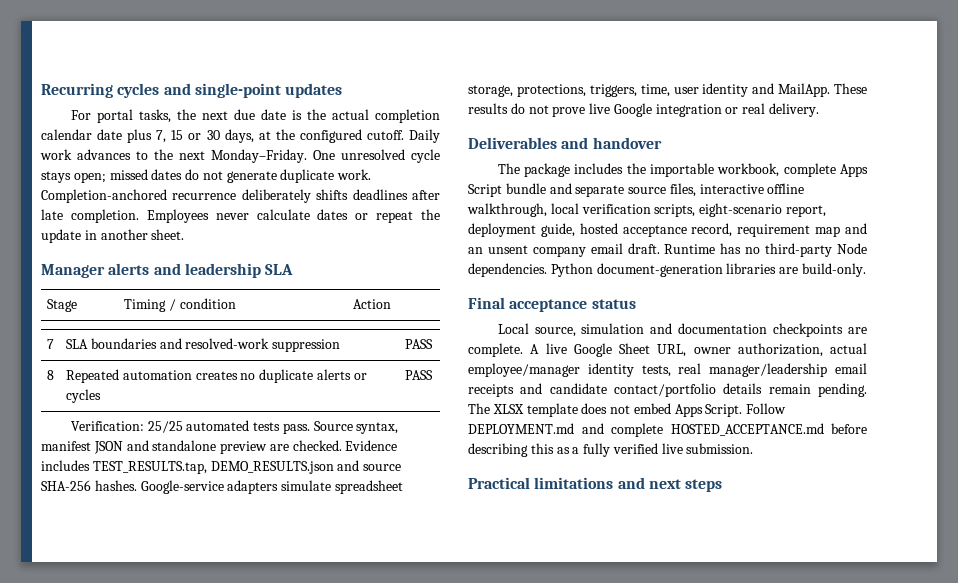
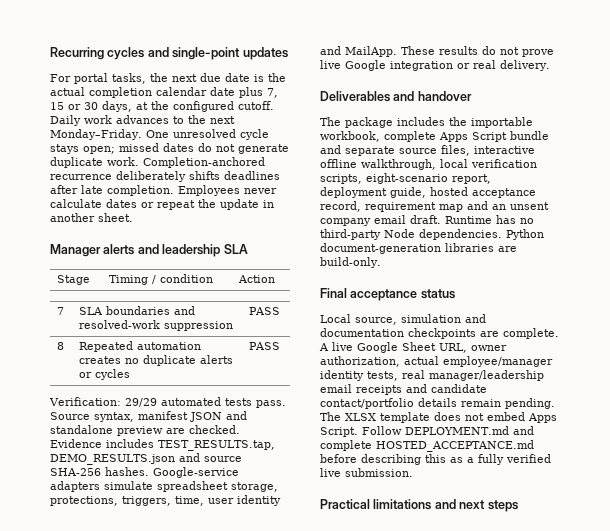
[147,421,183,433] 25/25 -> [125,398,157,407] 29/29

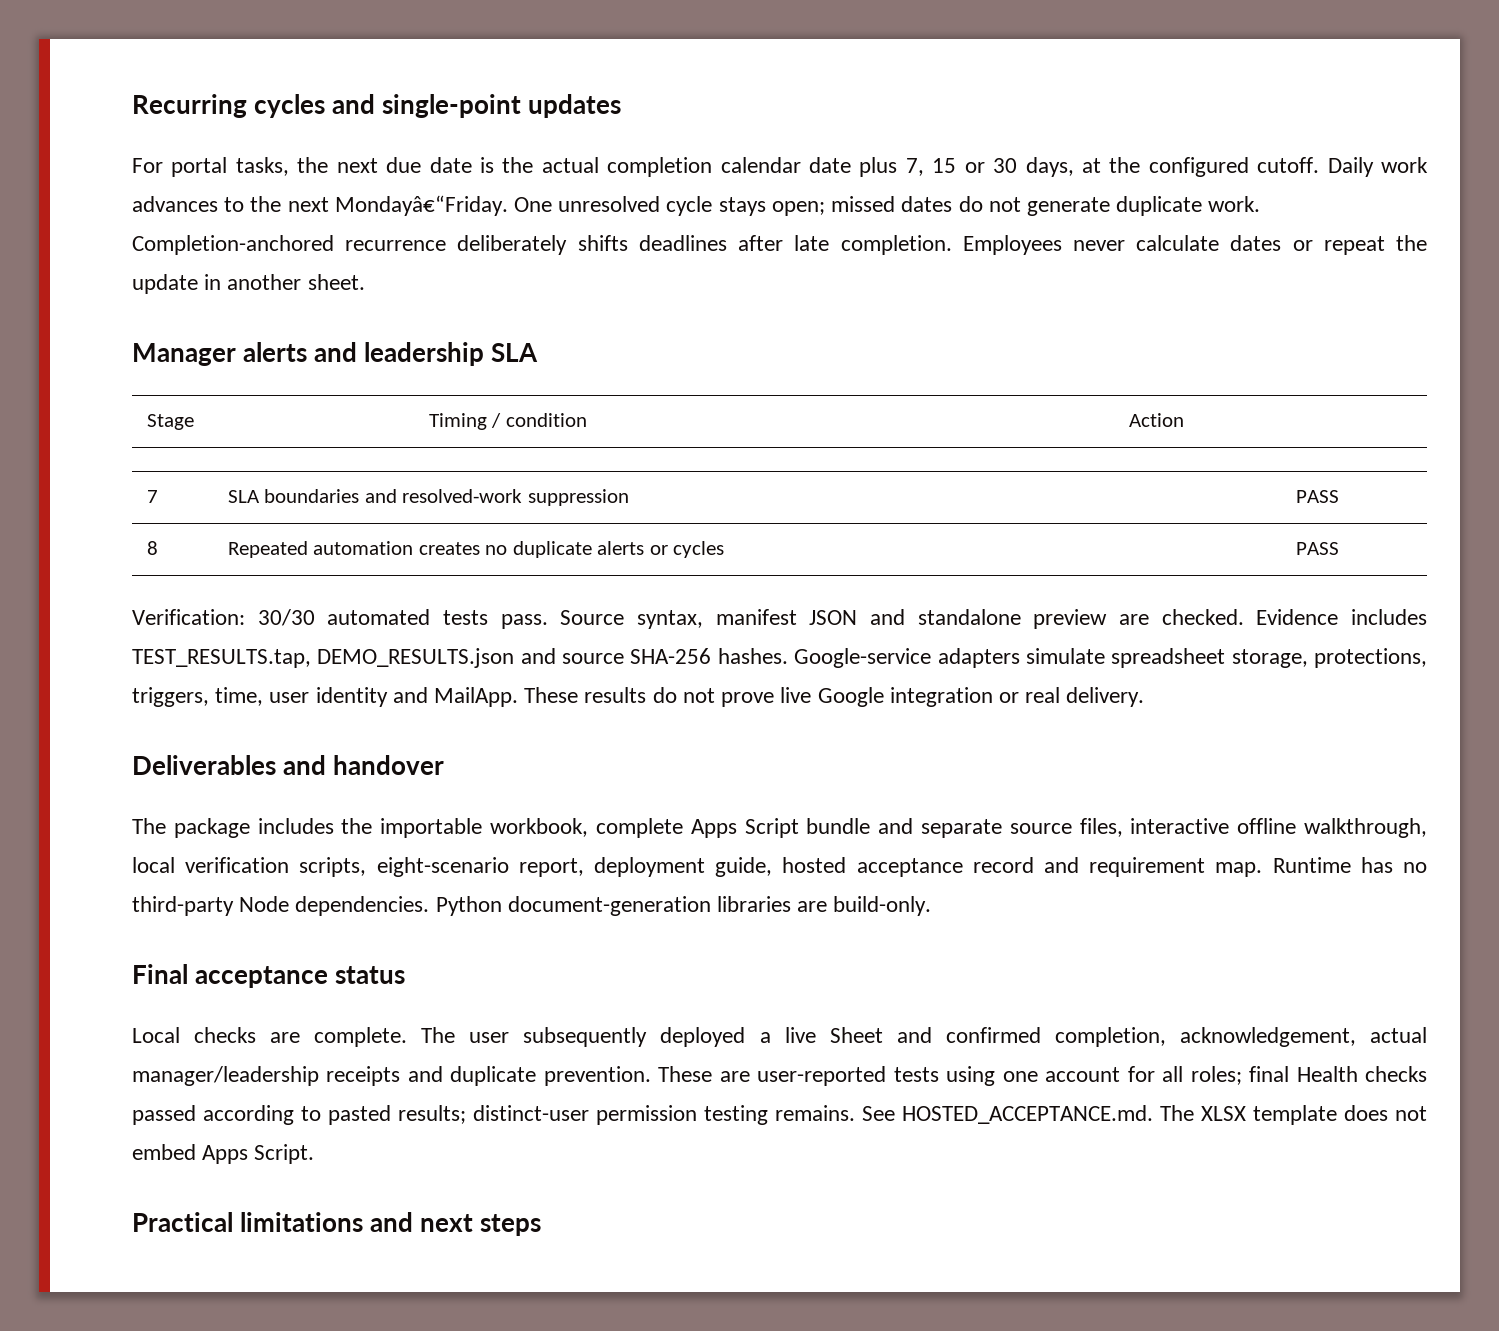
[50,129,142,140] Monday–Friday. -> [334,195,508,216] Mondayâ€“Friday.
[125,398,157,407] 29/29 -> [257,609,315,626] 30/30
[320,201,549,212] [320,215,441,226] record, requirement map and an unsent company email draft. -> [972,857,1263,877] record and requirement map.
[355,314,486,325] [320,328,559,339] [319,342,507,353] [320,356,553,367] [320,370,544,381] [320,384,487,395] [320,398,555,409] source, simulation and documentation checkpoints are complete. A live Google Sheet URL, owner authorization, actual employee/manager identity tests, real manager/leadership email receipts and candidate contact/portfolio details remain pending. -> [194,1027,1427,1047] [132,1066,1428,1086] [132,1105,1153,1125] checks are complete. The user subsequently deployed a live Sheet and confirmed completion, acknowledgement, actual manager/leadership receipts and duplicate prevention. These are user-reported tests using one account for all roles; final Health checks passed according to pasted results; distinct-user permission testing remains. See HOSTED_ACCEPTANCE.md.
[362,426,534,435] [320,440,534,452] [320,454,551,465] [320,468,413,477] Follow DEPLOYMENT.md and complete HOSTED_ACCEPTANCE.md before describing this as a fully verified live submission. -> (315, 1154) none

